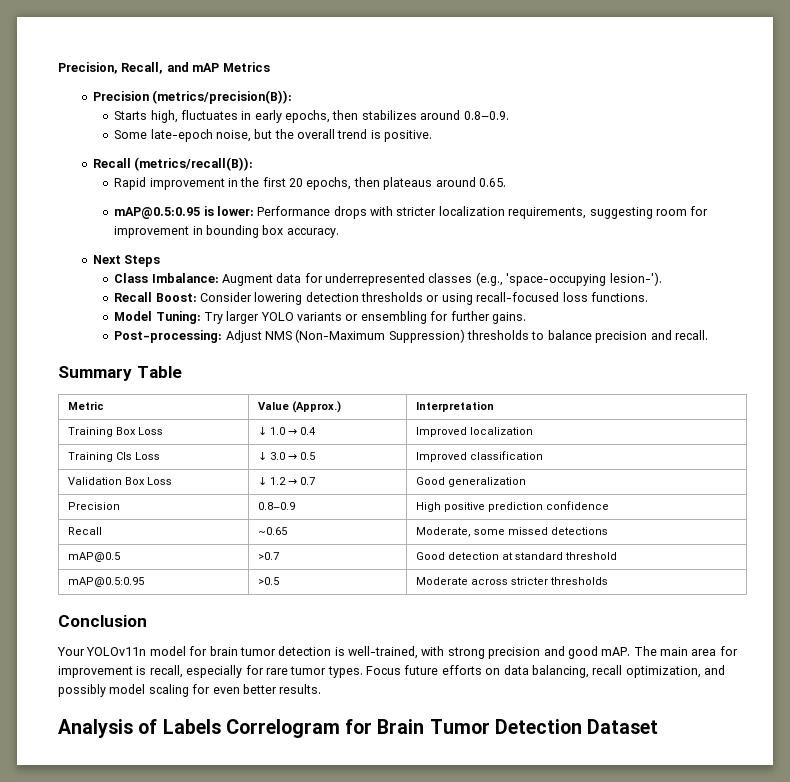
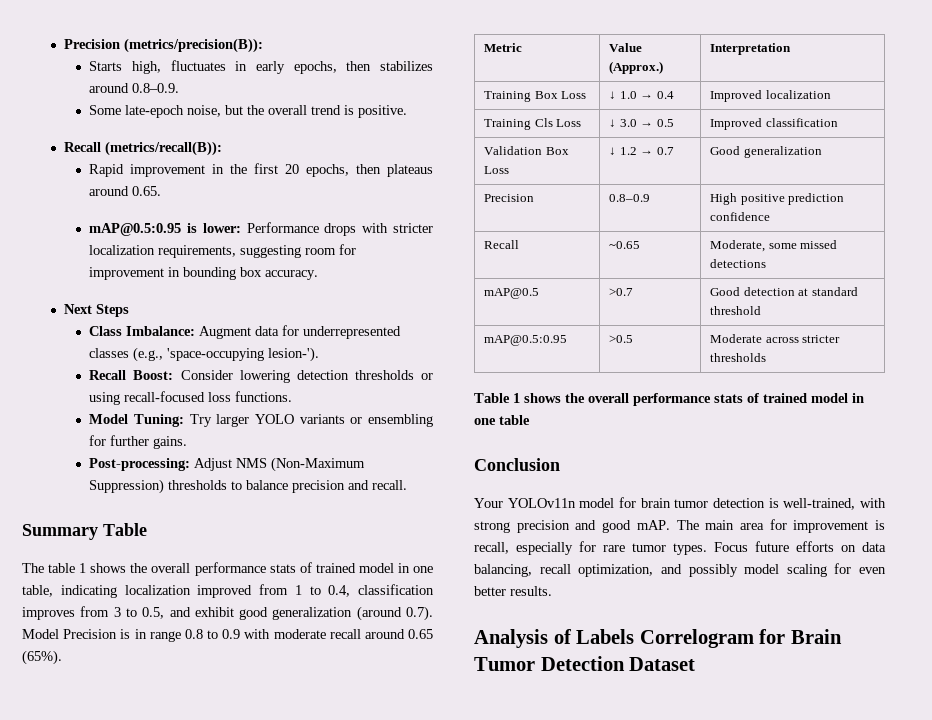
[58,62,270,74] Precision, Recall, and mAP Metrics // -> (63, 44) none
(182, 372) none -> [22,562,433,576] [22,584,434,598] [22,606,434,621] [22,629,434,642] [22,650,62,665] // The table 1 shows the overall performance stats of trained model in one table, indicating localization improved from 1 to 0.4, classification improves from 3 to 0.5, and exhibit good generalization (around 0.7). Model Precision is in range 0.8 to 0.9 with moderate recall around 0.65 (65%).
(608, 581) none -> [474,393,864,406] [474,415,530,425] // Table 1 shows the overall performance stats of trained model in one table

